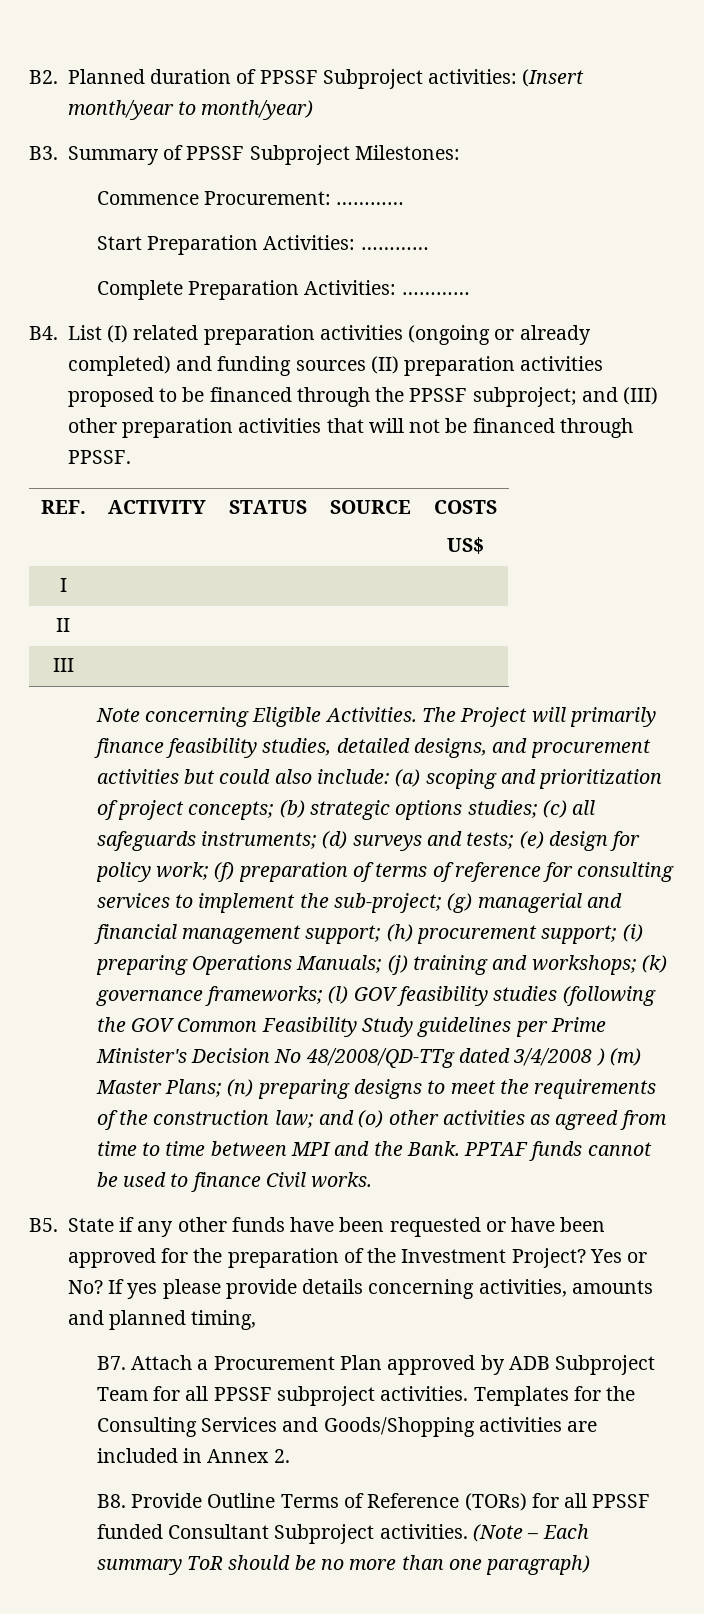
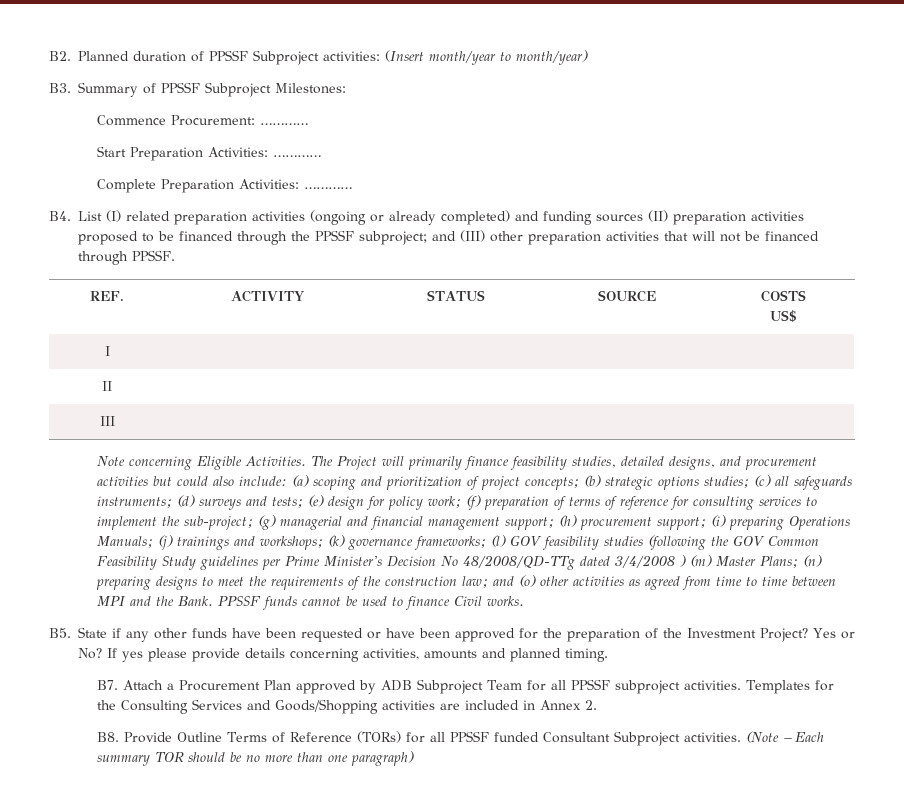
[412,955,488,975] training -> [176,536,229,550] trainings
[464,1142,529,1156] PPTAF -> [217,596,261,606] PPSSF
[191,1310,257,1330] timing, -> [565,648,608,662] timing.
[187,1556,224,1570] ToR -> [154,752,184,763] TOR

